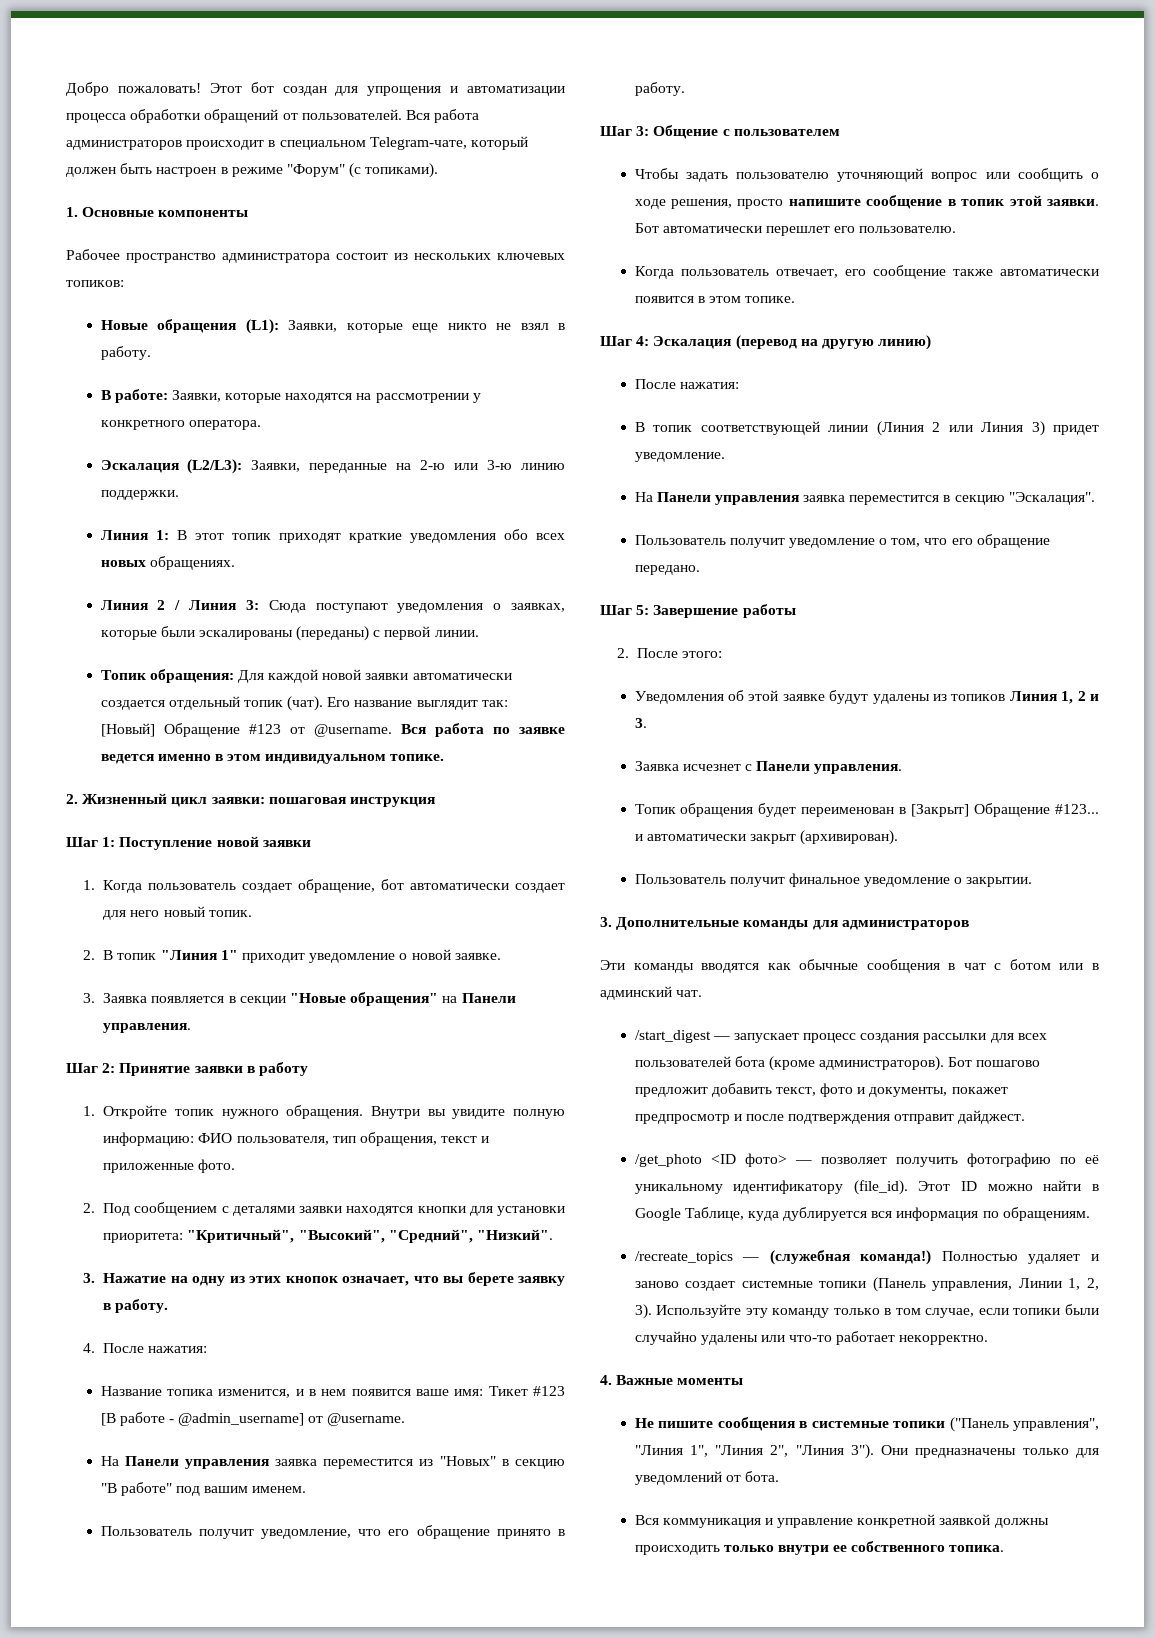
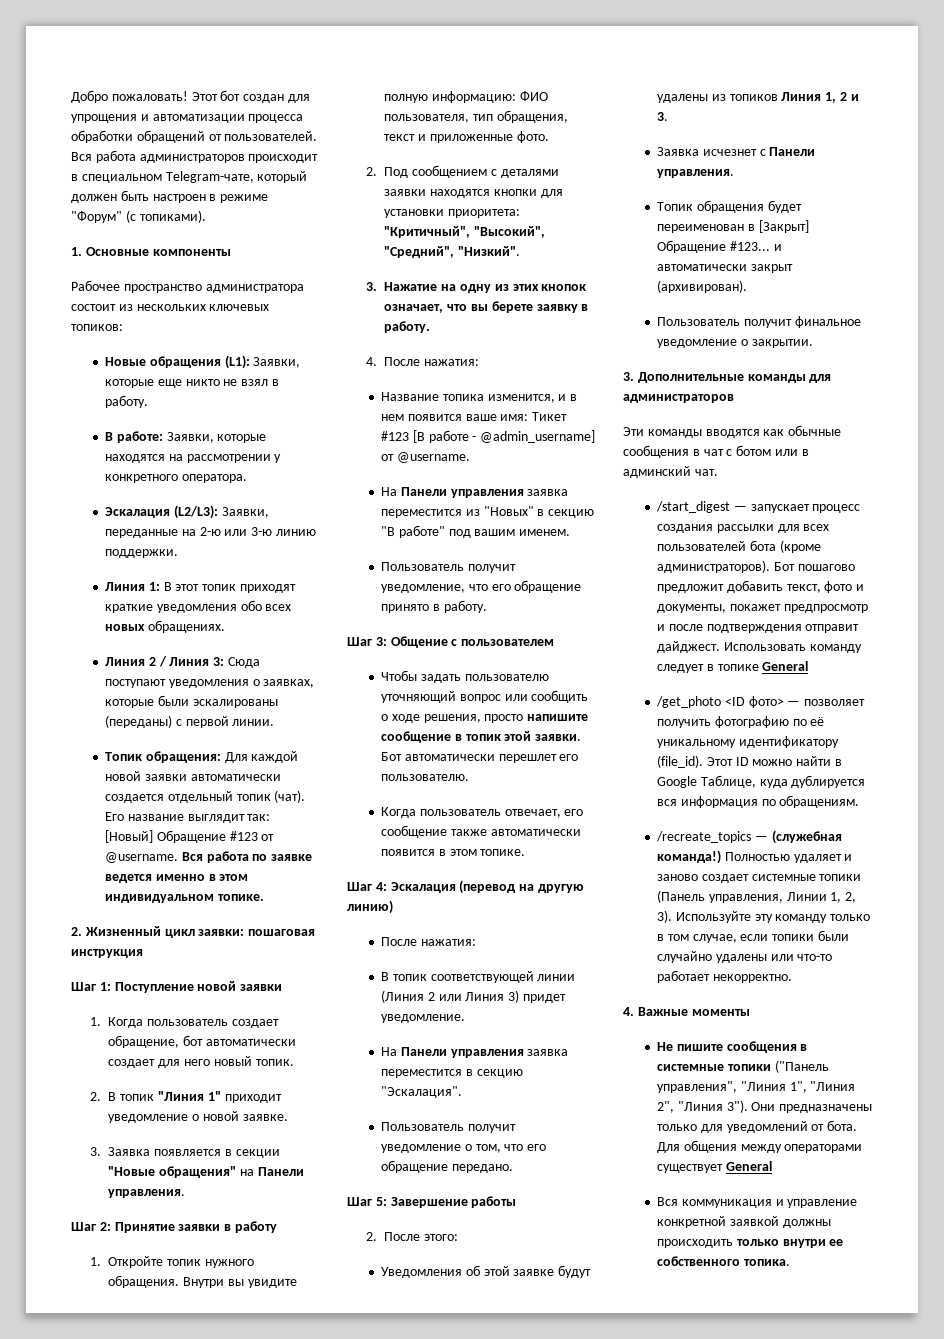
(1026, 1117) none -> [723,642,862,653] [657,661,809,673] Использовать команду следует в топике General
(779, 1476) none -> [657,1140,863,1153] [657,1161,772,1173] Для общения между операторами существует General

